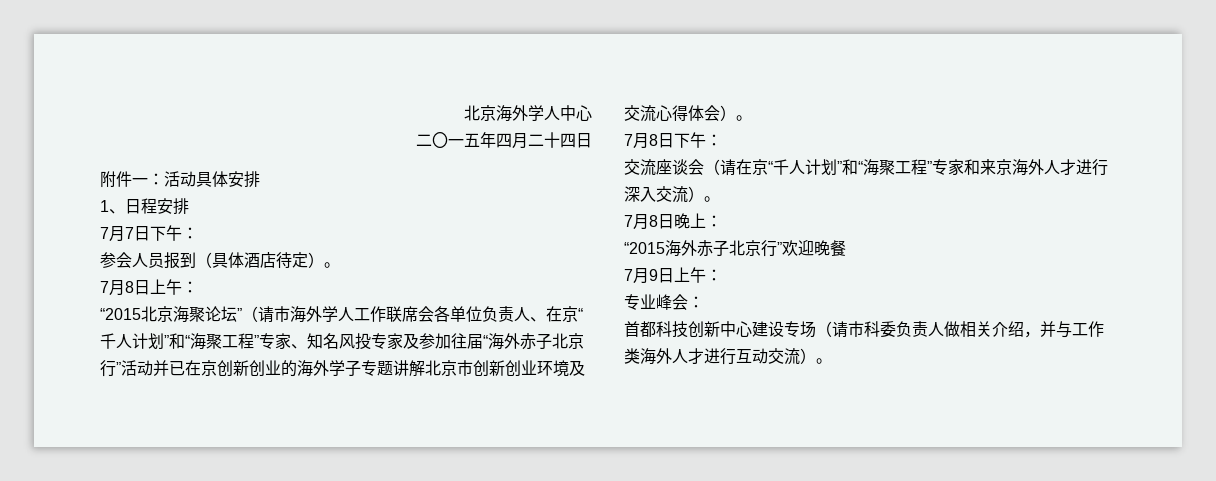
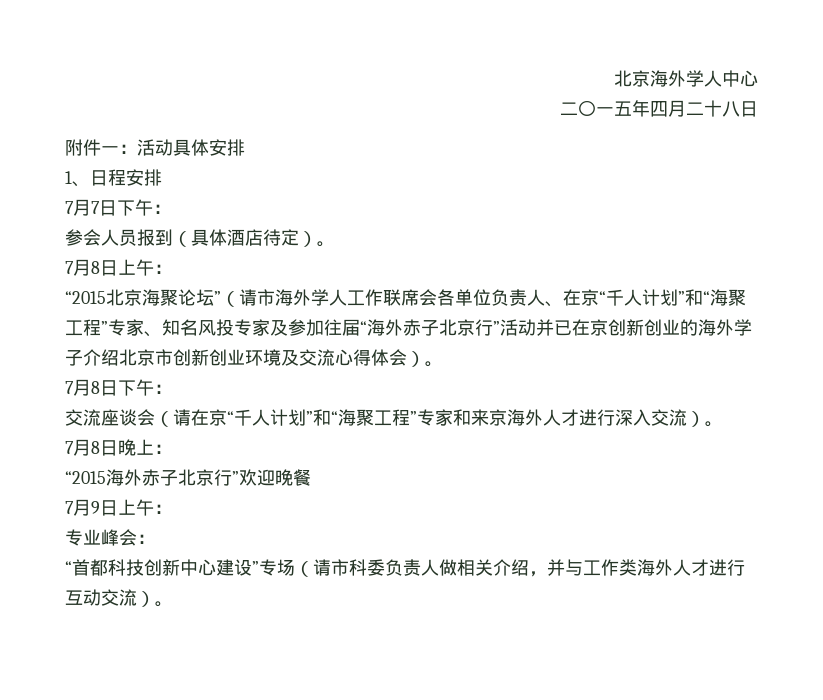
[560,133,576,148] 四 -> [722,101,740,117] 八
[361,360,425,377] 专题讲解 -> [83,349,119,366] 介绍
(704, 302) none -> [65,561,72,574] “
(784, 329) none -> [252,561,259,574] ”

